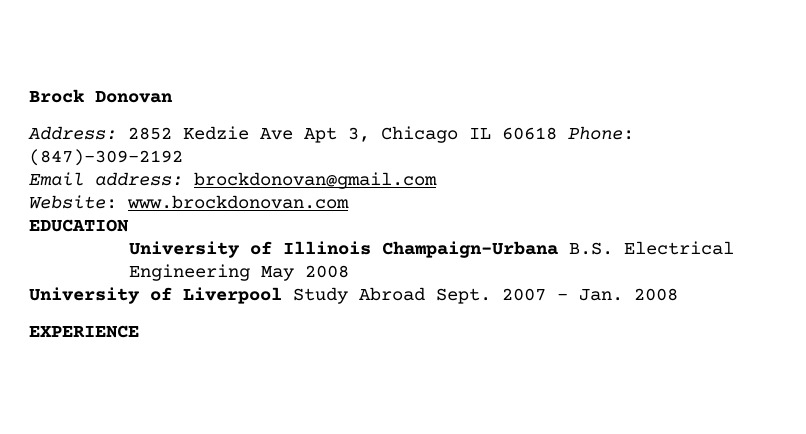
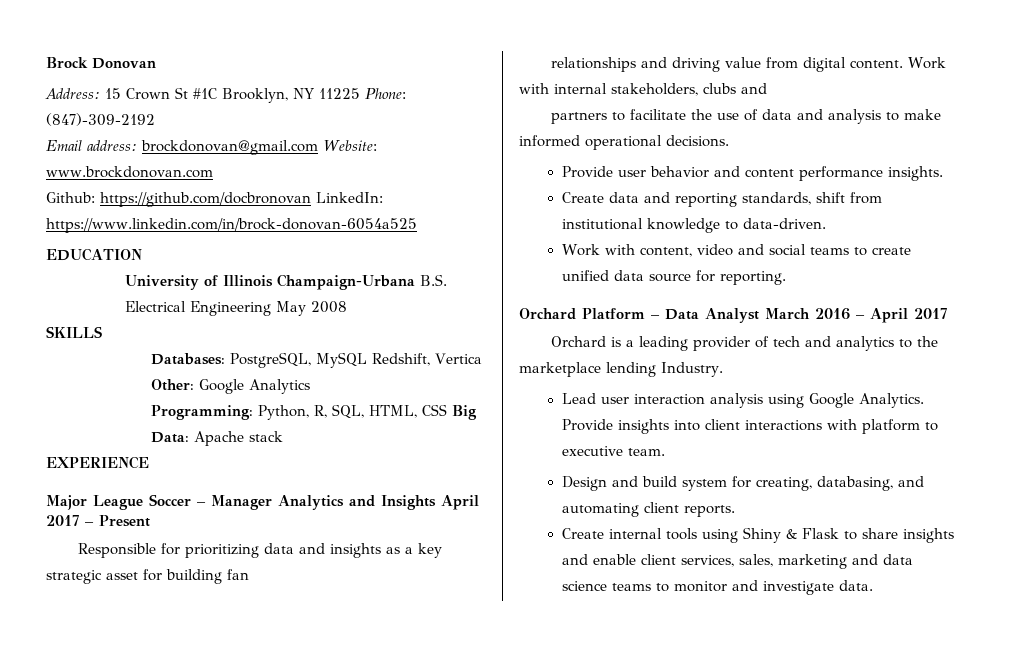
[128,126,557,143] 2852 Kedzie Ave Apt 3, Chicago IL 60618 -> [105,87,360,103] 15 Crown St #1C Brooklyn, NY 11225
(437, 180) // -> (318, 147) none
(349, 202) none -> [46,192,383,207] [46,218,417,233] // Github: https://github.com/docbronovan LinkedIn: https://www.linkedin.com/in/brock-donovan-6054a525
[29,287,678,304] [29,325,139,338] University of Liverpool Study Abroad Sept. 2007 – Jan. 2008 // EXPERIENCE -> [46,326,102,338] [150,352,482,368] [150,379,310,394] [150,404,477,420] [150,431,283,446] [46,456,149,469] [46,494,479,510] [46,515,150,527] [77,543,442,558] [46,569,249,584] [550,57,946,72] [519,83,767,96] [550,109,941,124] [519,135,729,150] [561,166,943,181] [561,192,882,207] [561,218,826,233] [561,244,911,257] [561,270,786,285] [519,308,947,323] [550,336,938,351] [519,362,723,377] [561,393,924,408] [561,419,938,434] [561,446,665,456] [561,476,924,491] [561,502,735,517] [561,527,954,543] [561,554,913,569] [561,580,873,595] SKILLS // Databases: PostgreSQL, MySQL Redshift, Vertica Other: Google Analytics // Programming: Python, R, SQL, HTML, CSS Big Data: Apache stack // EXPERIENCE // Major League Soccer – Manager Analytics and Insights April 2017 – Present // Responsible for prioritizing data and insights as a key strategic asset for building fan // relationships and driving value from digital content. Work with internal stakeholders, clubs and // partners to facilitate the use of data and analysis to make informed operational decisions. // Provide user behavior and content performance insights. // Create data and reporting standards, shift from institutional knowledge to data-driven. // Work with content, video and social teams to create unified data source for reporting. // Orchard Platform – Data Analyst March 2016 – April 2017 // Orchard is a leading provider of tech and analytics to the marketplace lending Industry. // Lead user interaction analysis using Google Analytics. Provide insights into client interactions with platform to executive team. // Design and build system for creating, databasing, and automating client reports. // Create internal tools using Shiny & Flask to share insights and enable client services, sales, marketing and data science teams to monitor and investigate data.

